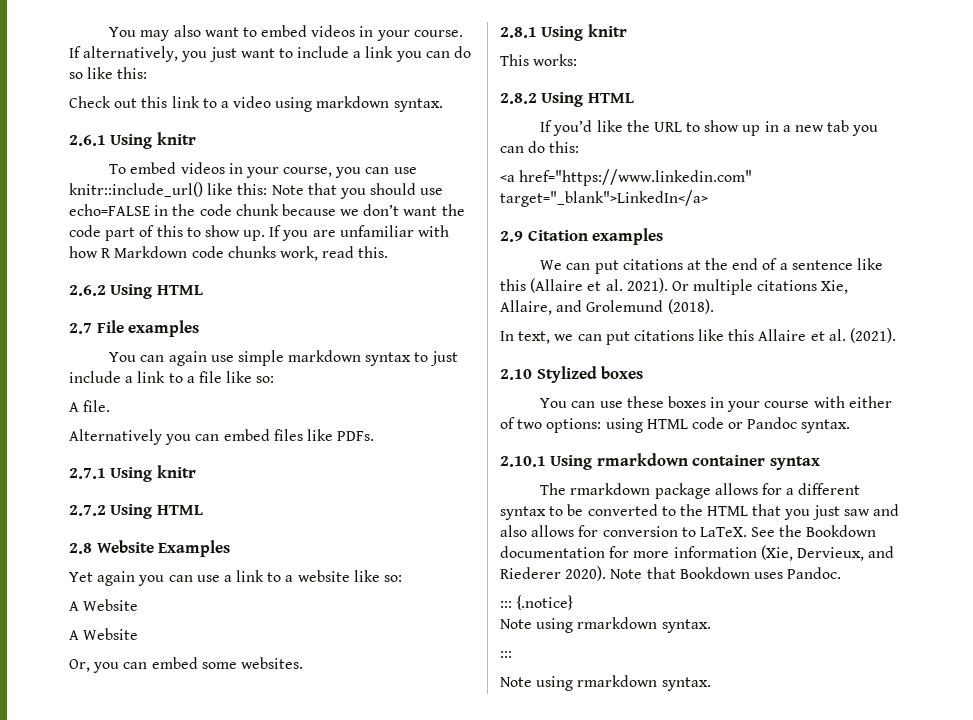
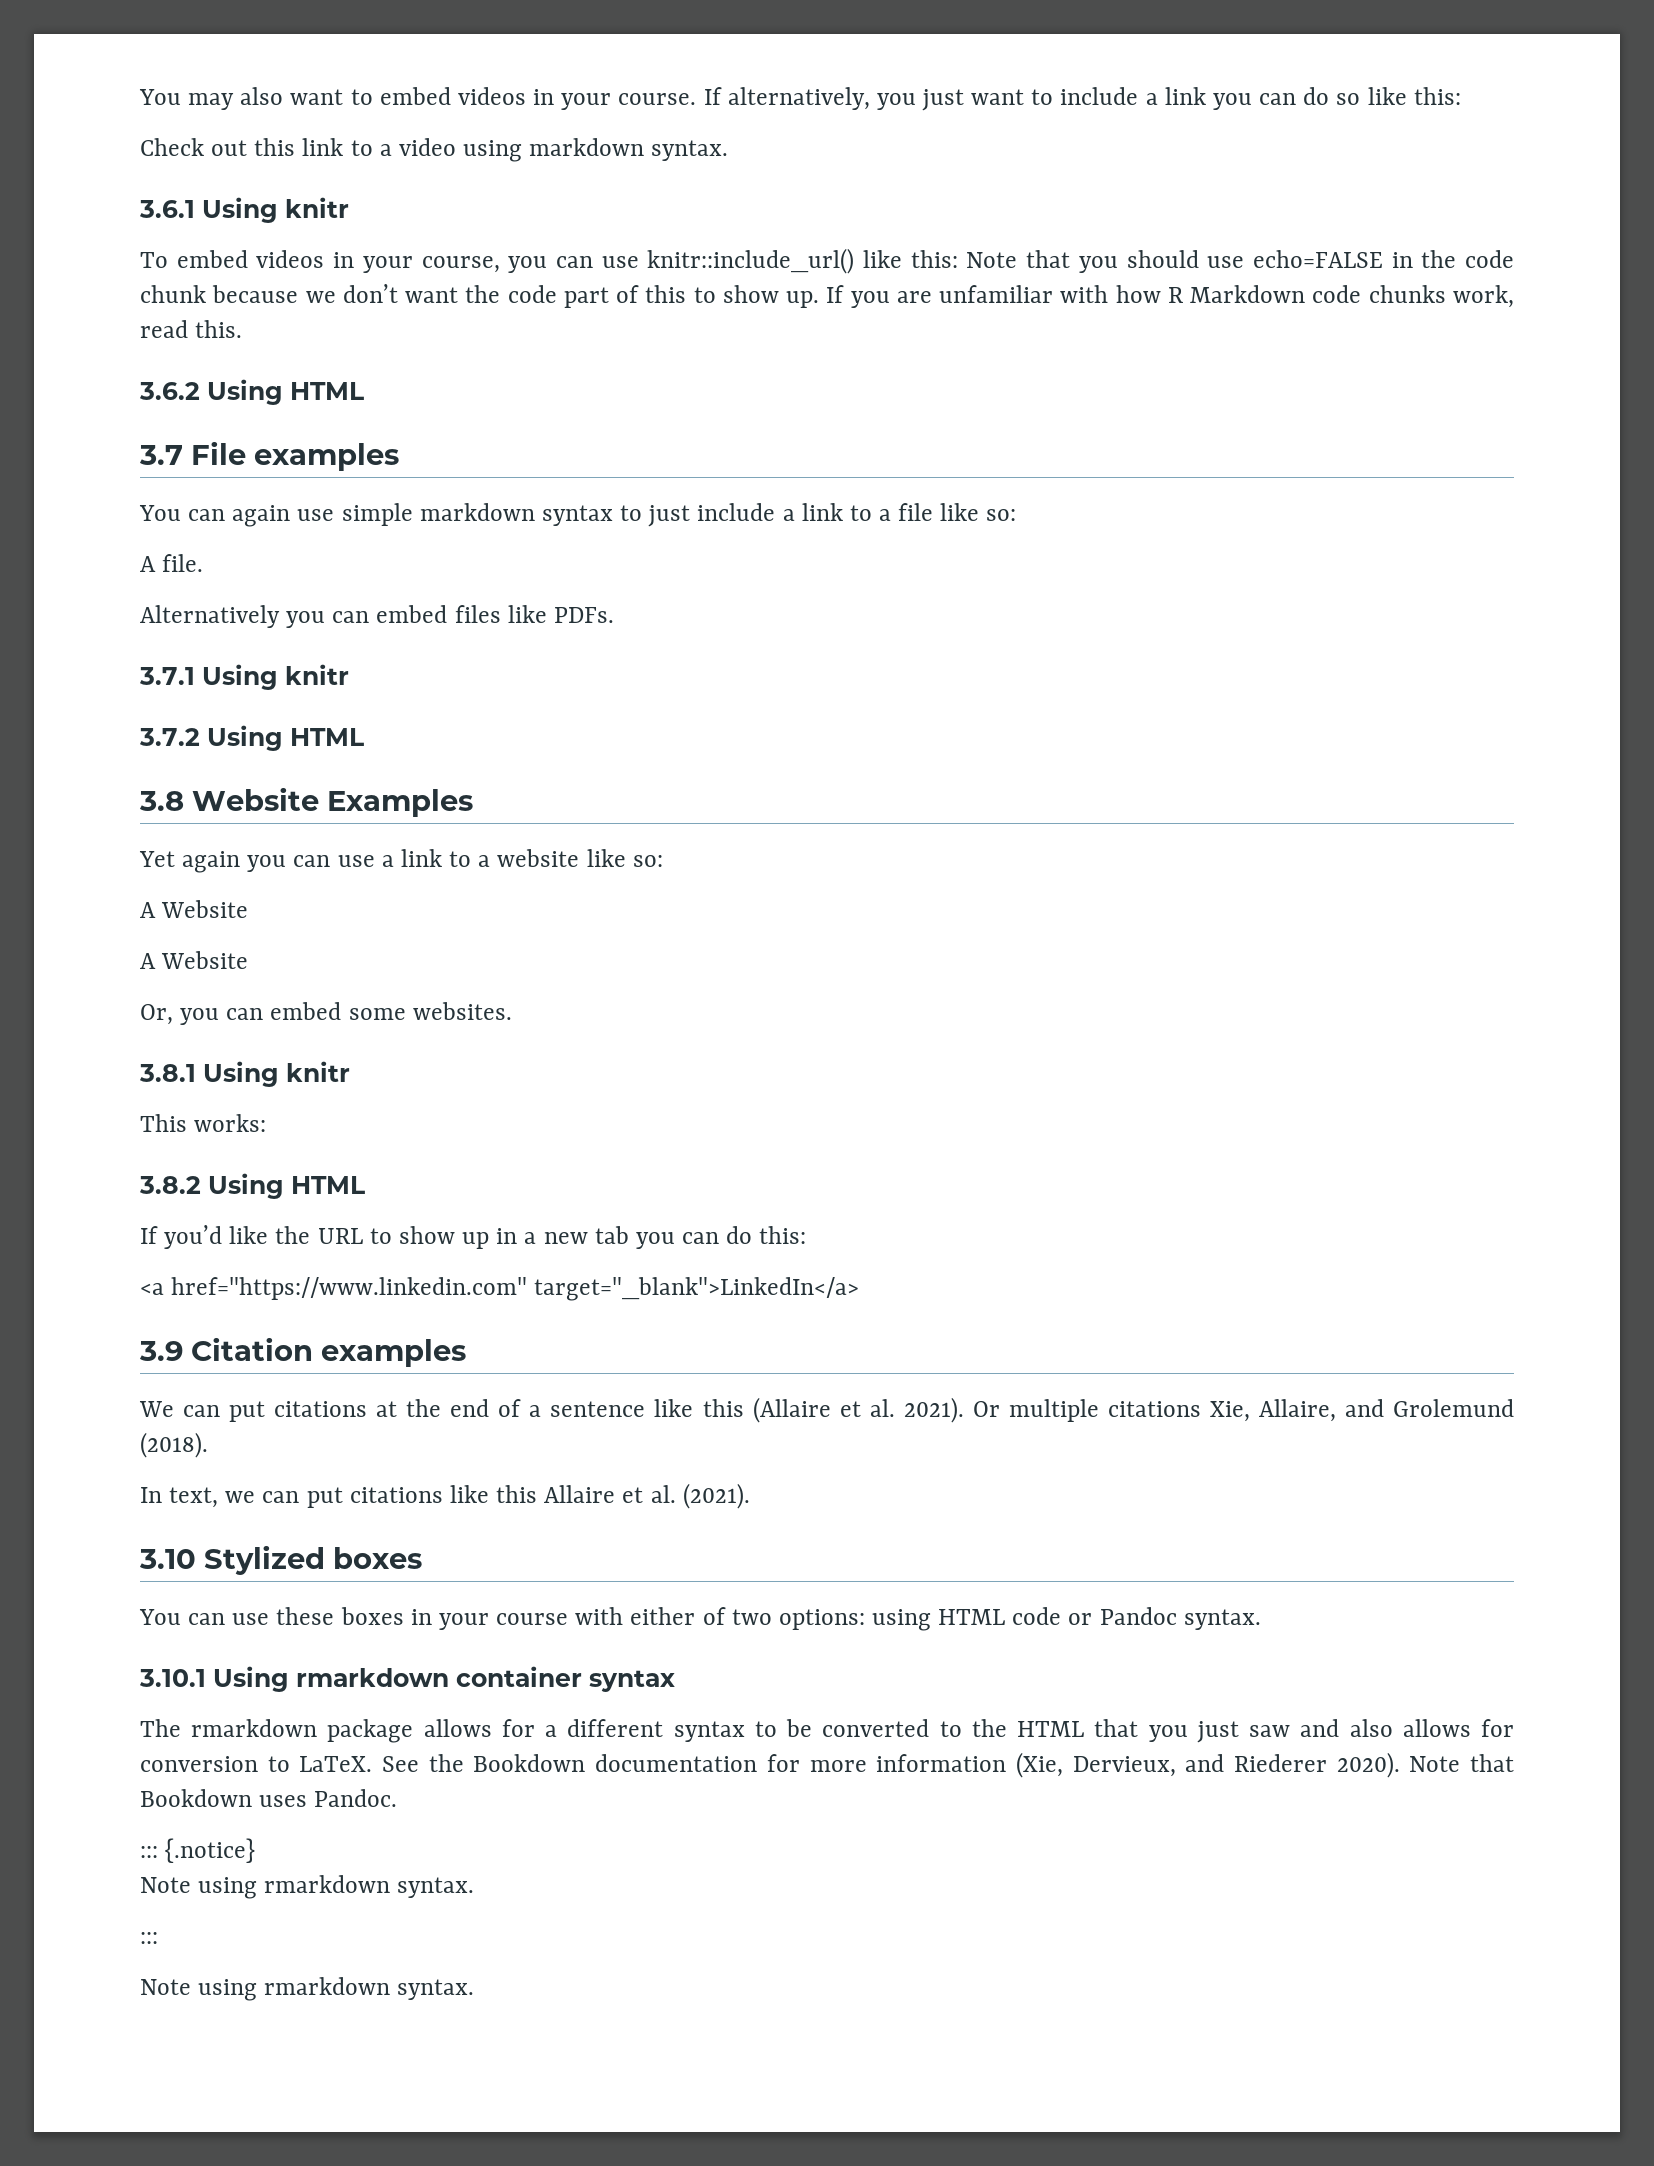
[69,135,106,146] 2.6.1 -> [139,200,195,218] 3.6.1
[69,284,203,299] [69,323,92,334] 2.6.2 Using HTML // 2.7 -> [139,379,364,405] [139,445,183,465] 3.6.2 Using HTML // 3.7
[69,465,196,482] [69,504,203,519] [69,543,92,554] 2.7.1 Using knitr // 2.7.2 Using HTML // 2.8 -> [139,664,349,690] [139,725,364,751] [139,791,184,811] 3.7.1 Using knitr // 3.7.2 Using HTML // 3.8
[500,27,537,38] 2.8.1 -> [139,1064,196,1082] 3.8.1
[500,93,537,104] 2.8.2 -> [139,1176,201,1194] 3.8.2
[500,231,523,242] 2.9 -> [139,1341,183,1361] 3.9
[500,369,532,380] 2.10 -> [139,1549,196,1569] 3.10
[500,456,546,467] 2.10.1 -> [139,1669,206,1687] 3.10.1

